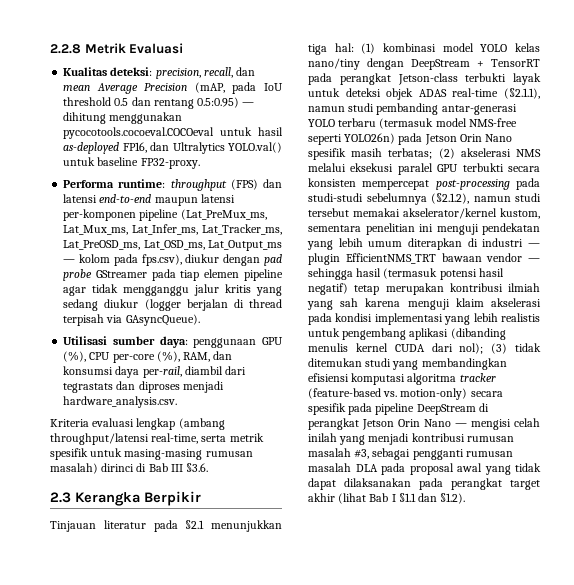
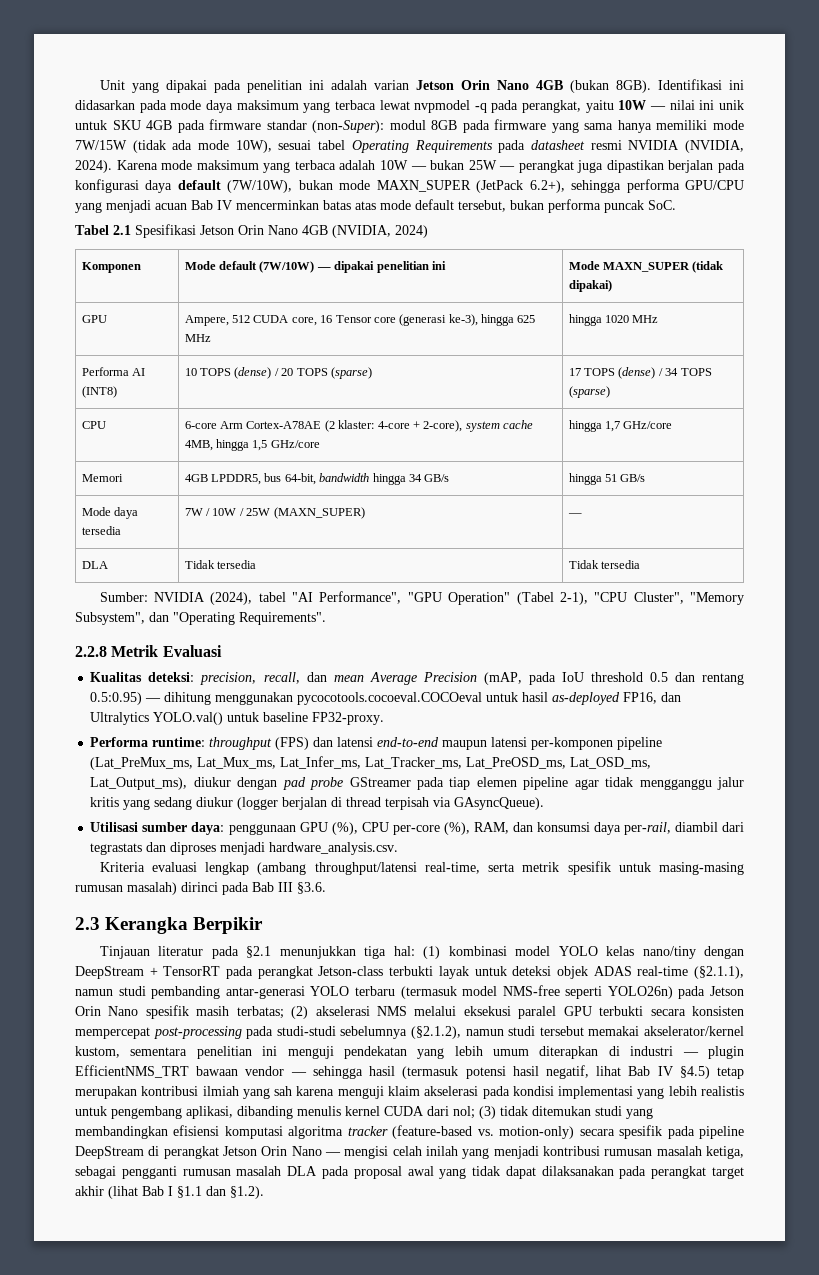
(50, 49) none -> [99,79,745,93] [75,100,744,113] [75,119,744,133] [75,140,744,153] [75,160,745,173] [75,179,744,193] [75,199,676,213] [75,224,428,238] [81,262,141,273] [184,261,446,273] [568,261,724,273] [568,280,612,292] [81,315,107,323] [184,314,536,326] [184,334,211,342] [568,314,659,326] [81,367,146,376] [81,386,117,398] [184,367,372,379] [568,367,712,379] [568,386,610,398] [81,421,106,429] [184,420,534,432] [184,439,320,451] [568,420,673,432] [81,474,123,482] [184,473,450,485] [568,473,646,485] [81,507,139,519] [81,526,121,535] [184,507,365,519] [567,513,582,516] [81,561,108,569] [184,560,257,569] [568,560,641,569] [99,591,744,605] [75,612,326,625] Unit yang dipakai pada penelitian ini adalah varian Jetson Orin Nano 4GB (bukan 8GB). Identifikasi ini didasarkan pada mode daya maksimum yang terbaca lewat nvpmodel -q pada perangkat, yaitu 10W — nilai ini unik untuk SKU 4GB pada firmware standar (non-Super): modul 8GB pada firmware yang sama hanya memiliki mode 7W/15W (tidak ada mode 10W), sesuai tabel Operating Requirements pada datasheet resmi NVIDIA (NVIDIA, 2024). Karena mode maksimum yang terbaca adalah 10W — bukan 25W — perangkat juga dipastikan berjalan pada konfigurasi daya default (7W/10W), bukan mode MAXN_SUPER (JetPack 6.2+), sehingga performa GPU/CPU yang menjadi acuan Bab IV mencerminkan batas atas mode default tersebut, bukan performa puncak SoC. // Tabel 2.1 Spesifikasi Jetson Orin Nano 4GB (NVIDIA, 2024) // Komponen | Mode default (7W/10W) — dipakai penelitian ini | Mode MAXN_SUPER (tidak dipakai) // GPU | Ampere, 512 CUDA core, 16 Tensor core (generasi ke-3), hingga 625 MHz | hingga 1020 MHz // Performa AI (INT8) | 10 TOPS (dense) / 20 TOPS (sparse) | 17 TOPS (dense) / 34 TOPS (sparse) // CPU | 6-core Arm Cortex-A78AE (2 klaster: 4-core + 2-core), system cache 4MB, hingga 1,5 GHz/core | hingga 1,7 GHz/core // Memori | 4GB LPDDR5, bus 64-bit, bandwidth hingga 34 GB/s | hingga 51 GB/s // Mode daya tersedia | 7W / 10W / 25W (MAXN_SUPER) | — // DLA | Tidak tersedia | Tidak tersedia // Sumber: NVIDIA (2024), tabel "AI Performance", "GPU Operation" (Tabel 2-1), "CPU Cluster", "Memory Subsystem", dan "Operating Requirements". //
[208,240,282,251] [63,254,182,266] Lat_Output_ms — kolom pada fps.csv), -> [90,777,188,790] Lat_Output_ms),
[136,463,147,472] di -> [222,882,249,895] pada
[308,283,348,295] negatif) -> [545,1065,710,1079] negatif, lihat Bab IV §4.5)
[409,328,506,340] aplikasi (dibanding -> [186,1106,293,1119] aplikasi, dibanding
[459,343,484,354] nol); -> [453,1106,475,1119] nol;
[354,449,370,459] #3, -> [706,1146,744,1159] ketiga,

